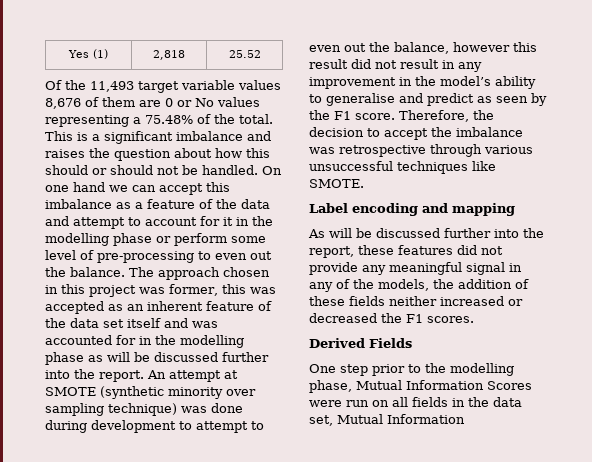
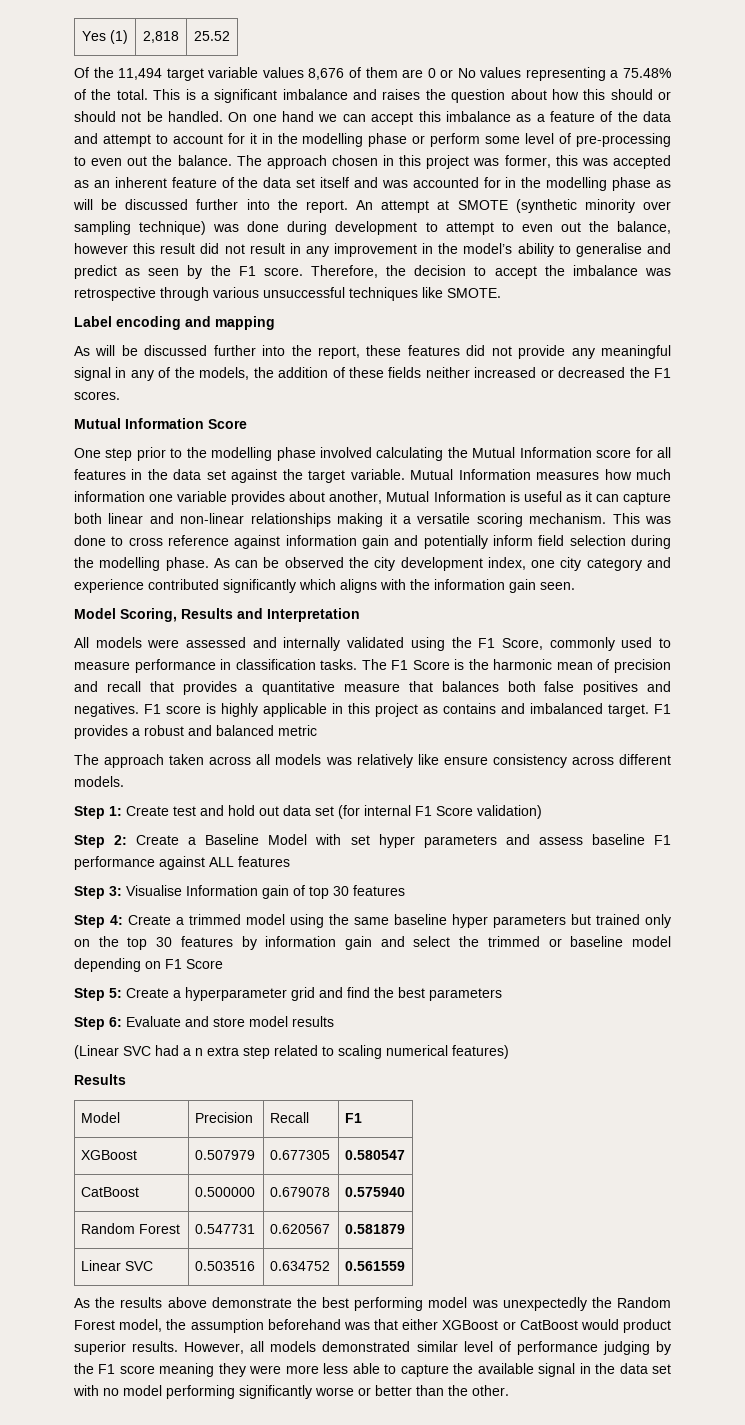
[90,81,134,92] 11,493 -> [118,68,163,80] 11,494
[309,338,412,348] Derived Fields -> [74,418,247,429] Mutual Information Score
[309,380,532,393] [309,397,522,407] [309,414,465,426] phase, Mutual Information Scores were run on all fields in the data set, Mutual Information -> [276,447,672,461] [74,469,671,483] [74,491,672,505] [74,513,671,527] [74,535,671,549] [74,557,671,571] [74,579,575,593] [74,608,360,622] [74,637,671,651] [74,659,672,673] [74,681,671,695] [74,703,671,717] [74,725,317,739] [74,754,671,768] [74,776,124,787] [74,805,542,819] [74,834,672,848] [74,856,290,870] [74,885,405,899] [74,914,671,928] [74,936,672,950] [74,958,223,972] [74,987,502,1001] [74,1016,334,1030] [74,1045,509,1059] [74,1074,126,1085] [80,1112,120,1123] [194,1112,253,1123] [269,1112,309,1123] [344,1113,362,1123] [80,1150,137,1160] [194,1150,255,1160] [269,1150,330,1160] [344,1150,405,1160] [80,1187,139,1197] [194,1187,255,1197] [269,1187,330,1197] [344,1187,405,1197] [80,1223,180,1234] [194,1224,255,1234] [269,1224,330,1234] [344,1224,405,1234] [80,1260,153,1271] [194,1261,255,1271] [269,1261,330,1271] [344,1261,405,1271] [74,1297,671,1311] [74,1319,672,1333] [74,1341,671,1355] [74,1363,672,1377] [73,1385,509,1399] phase involved calculating the Mutual Information score for all features in the data set against the target variable. Mutual Information measures how much information one variable provides about another, Mutual Information is useful as it can capture both linear and non-linear relationships making it a versatile scoring mechanism. This was done to cross reference against information gain and potentially inform field selection during the modelling phase. As can be observed the city development index, one city category and experience contributed significantly which aligns with the information gain seen. // Model Scoring, Results and Interpretation // All models were assessed and internally validated using the F1 Score, commonly used to measure performance in classification tasks. The F1 Score is the harmonic mean of precision and recall that provides a quantitative measure that balances both false positives and negatives. F1 score is highly applicable in this project as contains and imbalanced target. F1 provides a robust and balanced metric // The approach taken across all models was relatively like ensure consistency across different models. // Step 1: Create test and hold out data set (for internal F1 Score validation) // Step 2: Create a Baseline Model with set hyper parameters and assess baseline F1 performance against ALL features // Step 3: Visualise Information gain of top 30 features // Step 4: Create a trimmed model using the same baseline hyper parameters but trained only on the top 30 features by information gain and select the trimmed or baseline model depending on F1 Score // Step 5: Create a hyperparameter grid and find the best parameters // Step 6: Evaluate and store model results // (Linear SVC had a n extra step related to scaling numerical features) // Results // Model | Precision | Recall | F1 // XGBoost | 0.507979 | 0.677305 | 0.580547 // CatBoost | 0.500000 | 0.679078 | 0.575940 // Random Forest | 0.547731 | 0.620567 | 0.581879 // Linear SVC | 0.503516 | 0.634752 | 0.561559 // As the results above demonstrate the best performing model was unexpectedly the Random Forest model, the assumption beforehand was that either XGBoost or CatBoost would product superior results. However, all models demonstrated similar level of performance judging by the F1 score meaning they were more less able to capture the available signal in the data set with no model performing significantly worse or better than the other.

